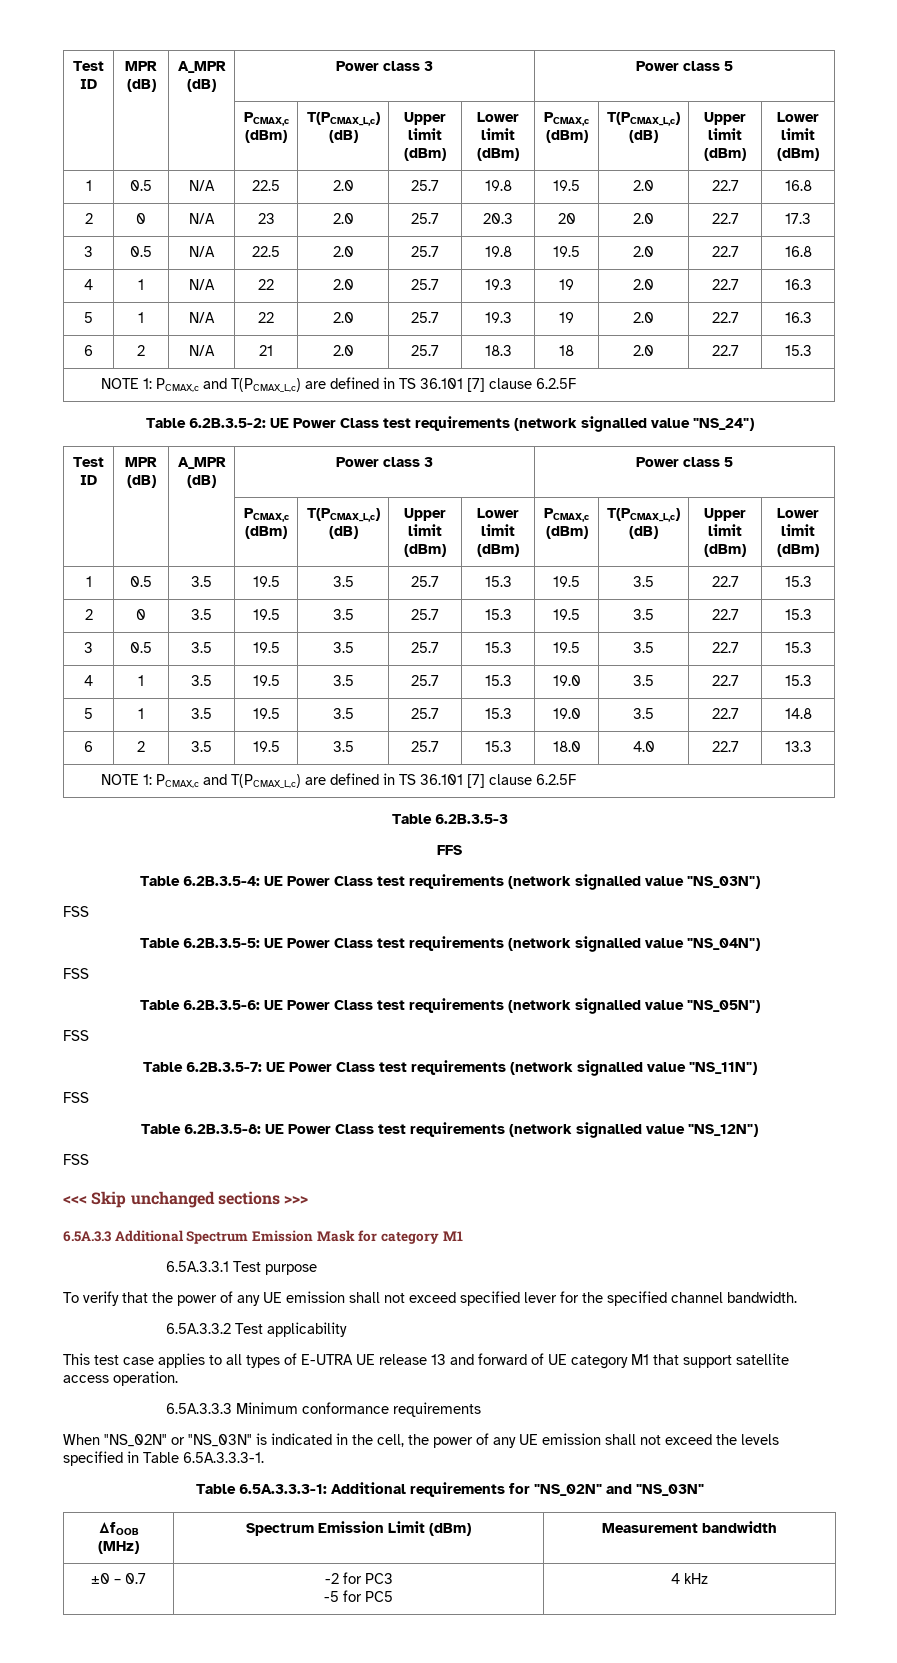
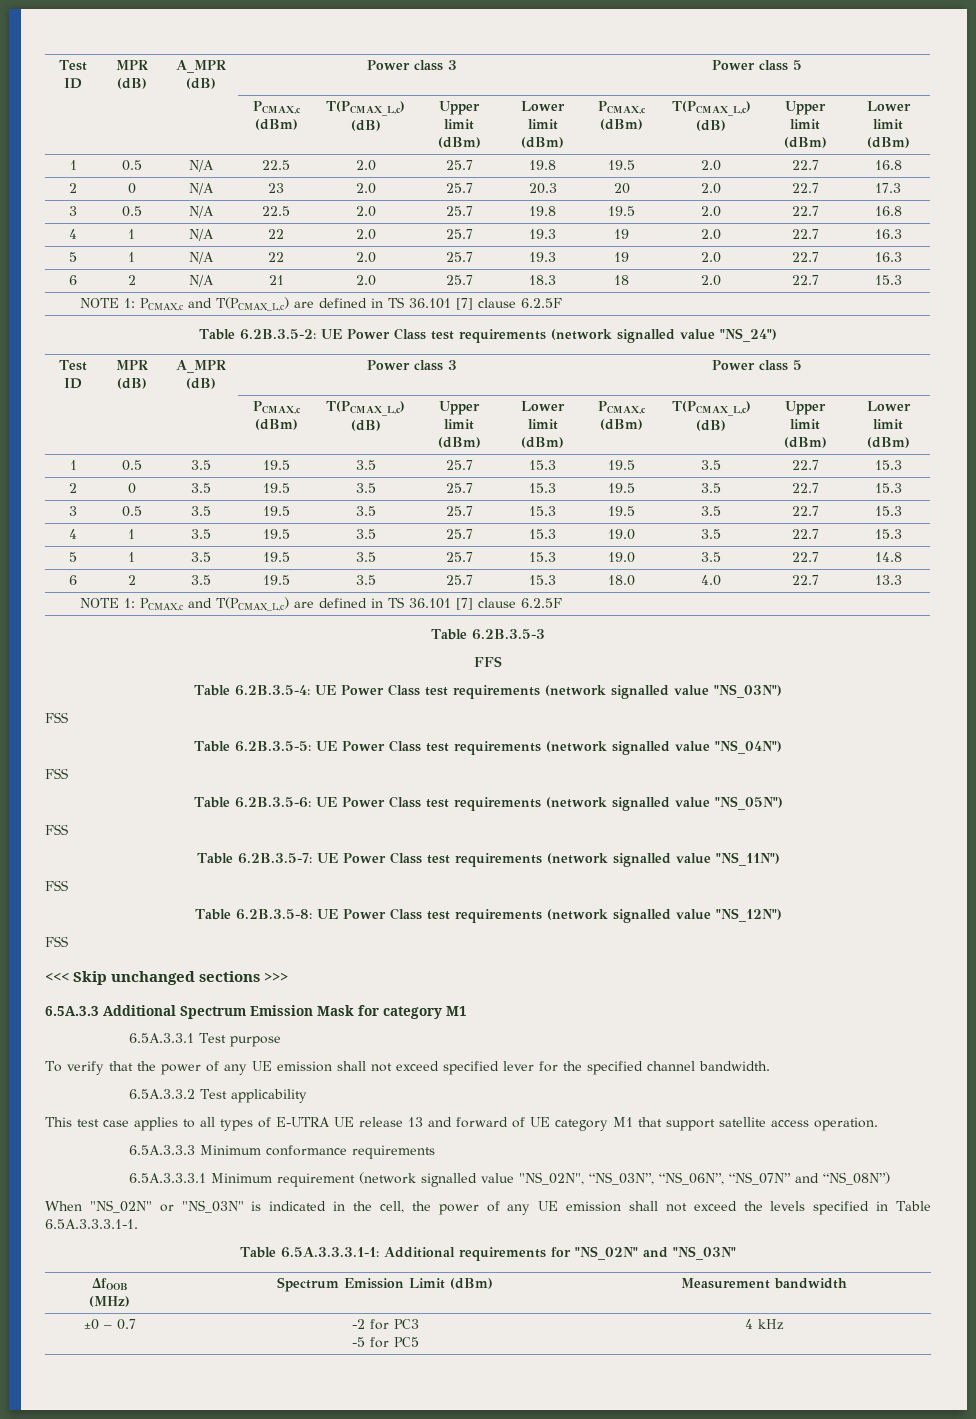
(481, 1409) none -> [129,1172,891,1187] // 6.5A.3.3.3.1 Minimum requirement (network signalled value "NS_02N", “NS_03N”, “NS_06N”, “NS_07N” and “NS_08N”)
[183,1452,264,1463] [195,1484,327,1494] 6.5A.3.3.3-1. // Table 6.5A.3.3.3-1: -> [45,1219,138,1229] [240,1247,379,1258] 6.5A.3.3.3.1-1. // Table 6.5A.3.3.3.1-1:

